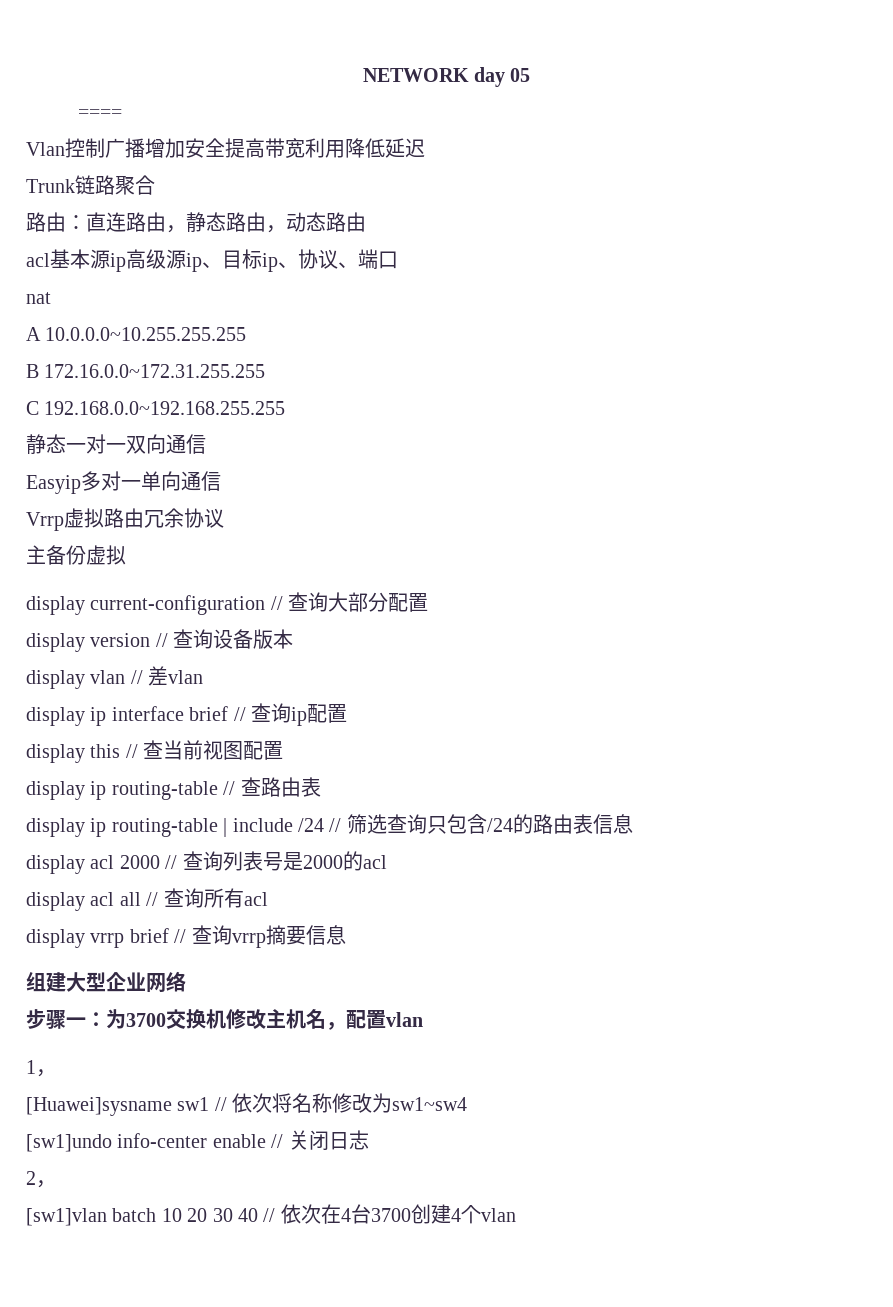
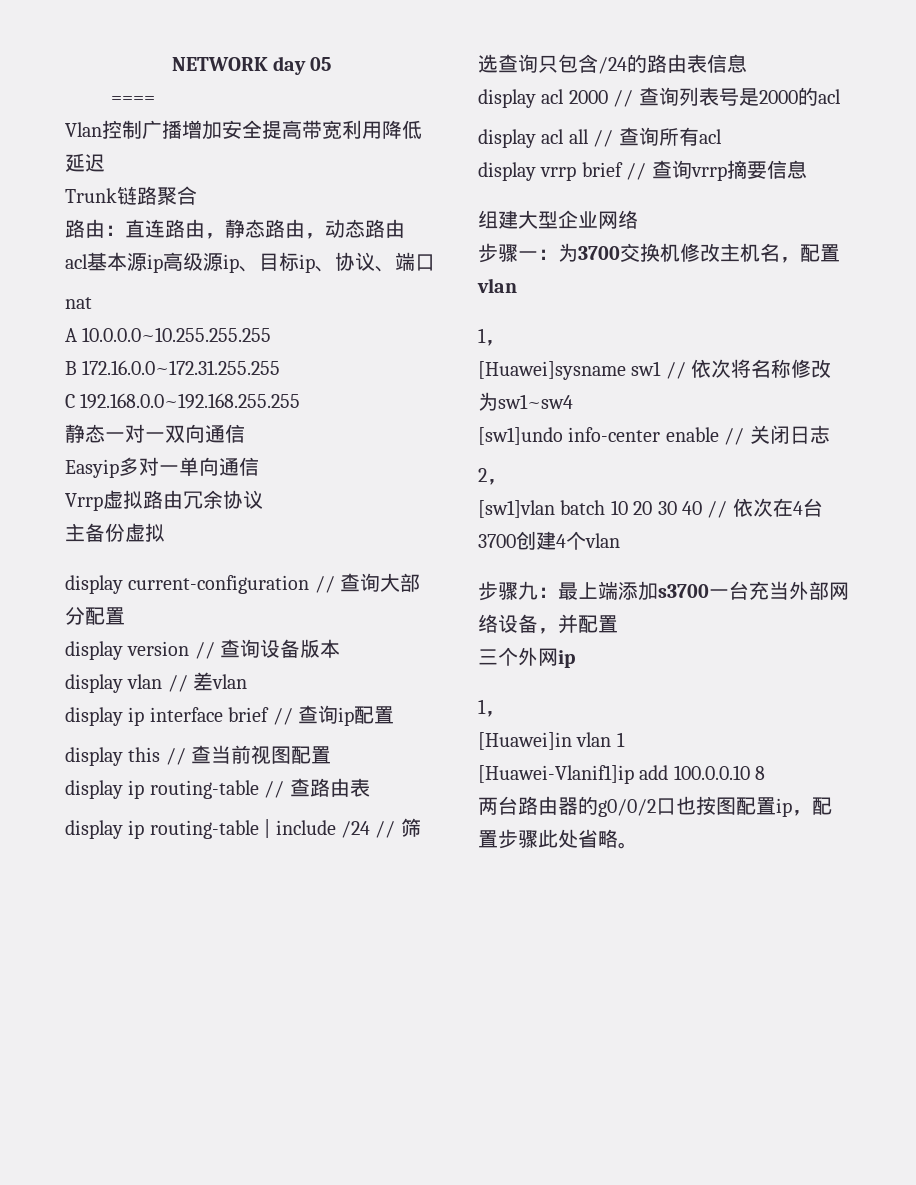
(516, 1215) none -> [478,581,849,601] [478,614,618,634] [478,647,575,668] [478,699,505,717] [478,732,625,750] [478,765,766,784] [478,796,832,817] [478,829,638,849] // 步骤九：最上端添加s3700一台充当外部网络设备，并配置 // 三个外网ip // 1， // [Huawei]in vlan 1 // [Huawei-Vlanif1]ip add 100.0.0.10 8 // 两台路由器的g0/0/2口也按图配置ip，配置步骤此处省略。

